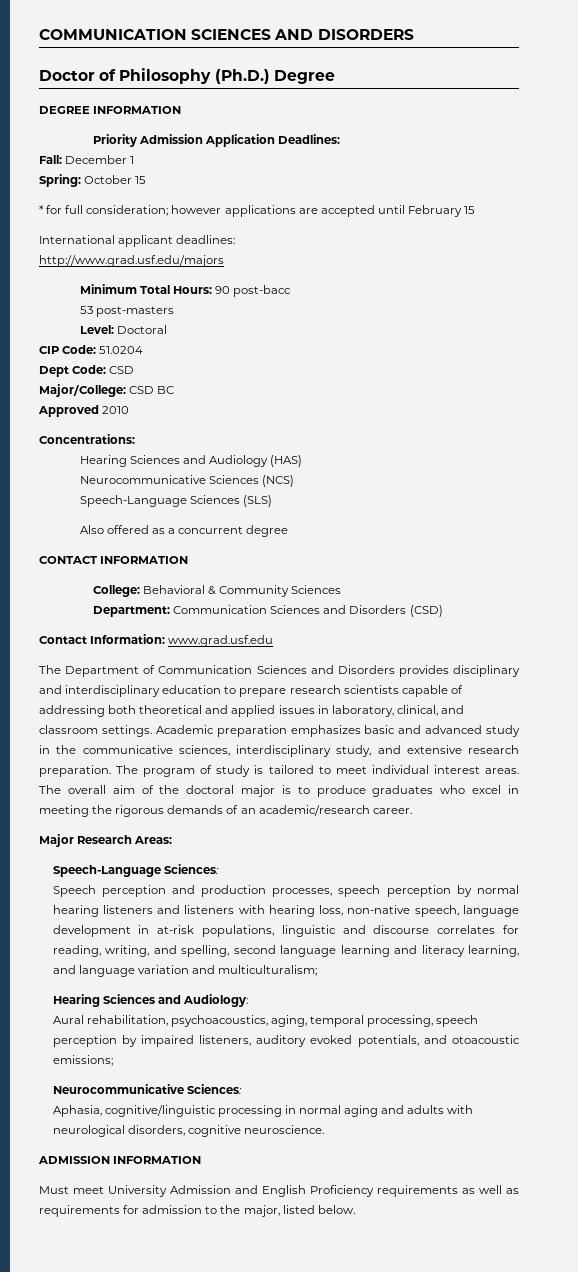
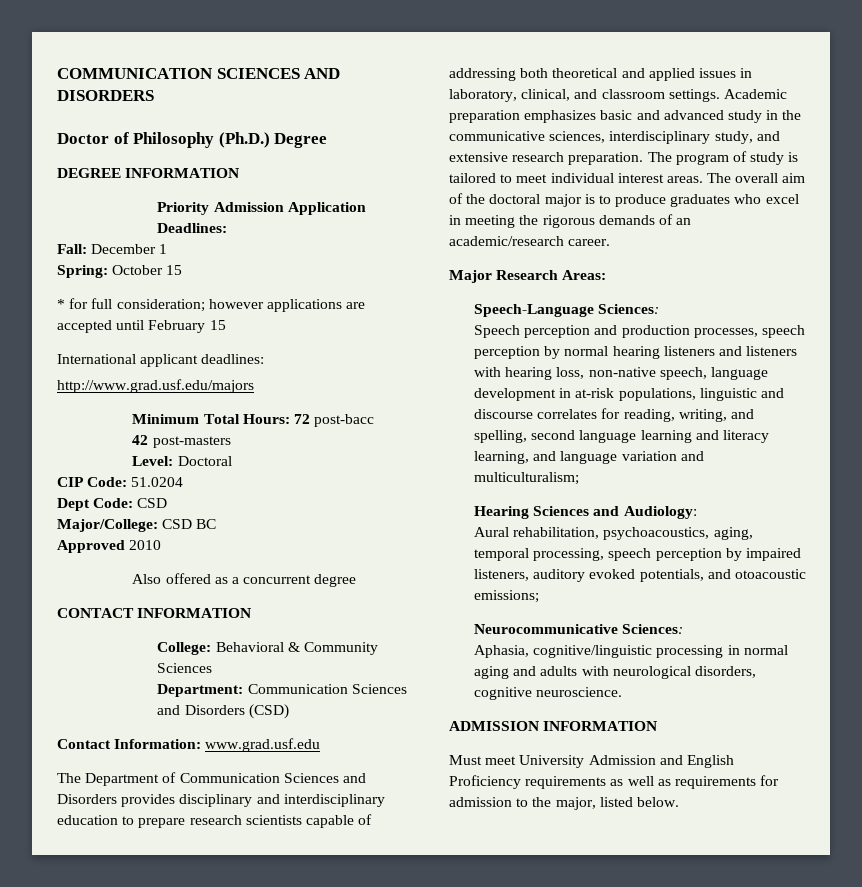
[214,286,230,294] 90 -> [293,414,310,424] 72
[79,306,93,314] 53 -> [132,435,149,445] 42
[39,434,135,444] [79,455,302,467] [79,475,294,487] [79,495,272,507] // Concentrations: // Hearing Sciences and Audiology (HAS) // Neurocommunicative Sciences (NCS) // Speech-Language Sciences (SLS) -> (162, 545) none

